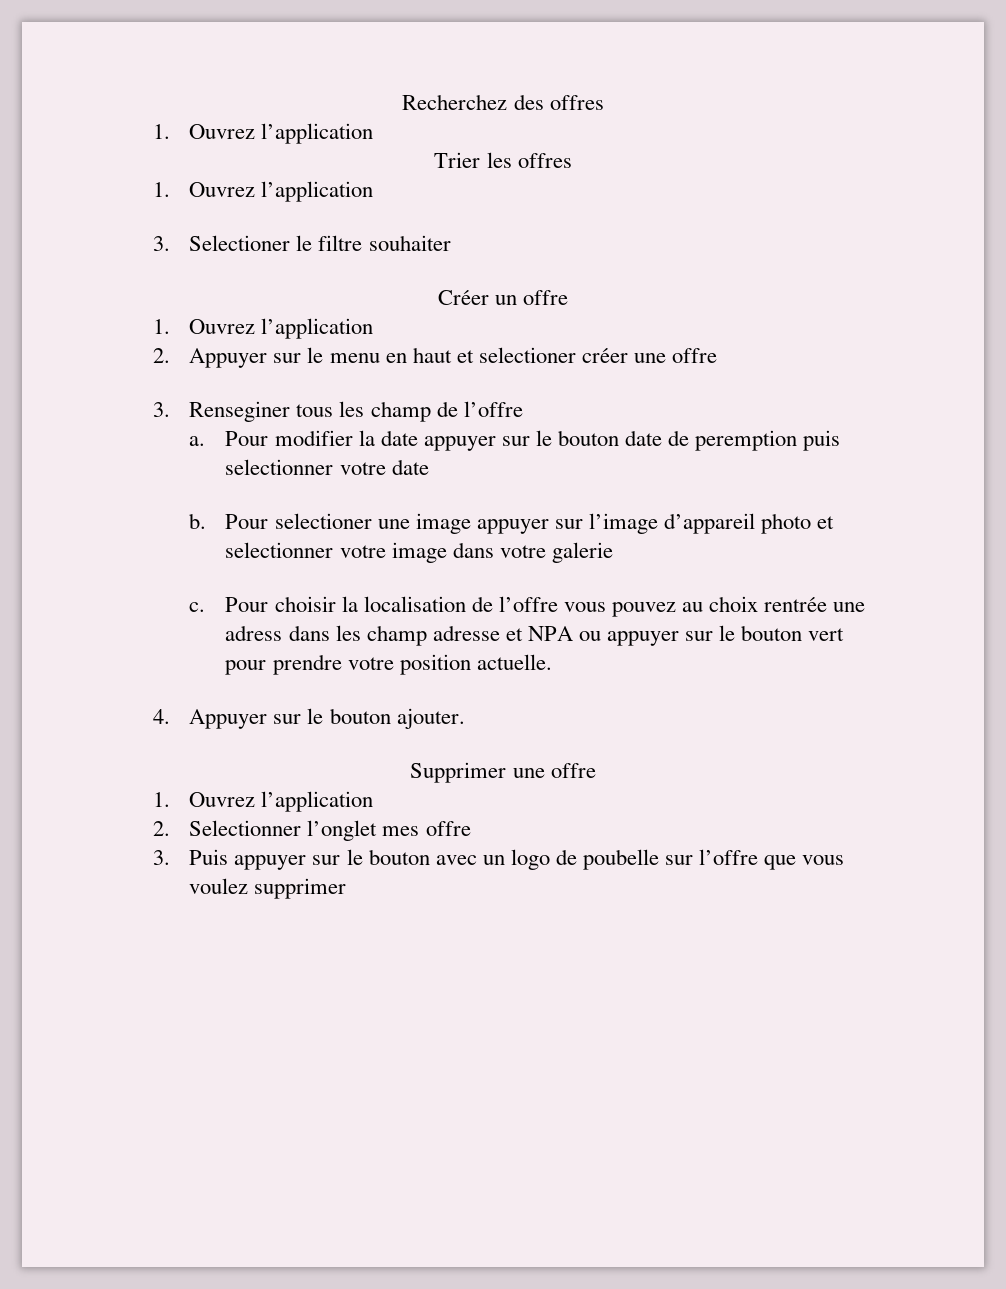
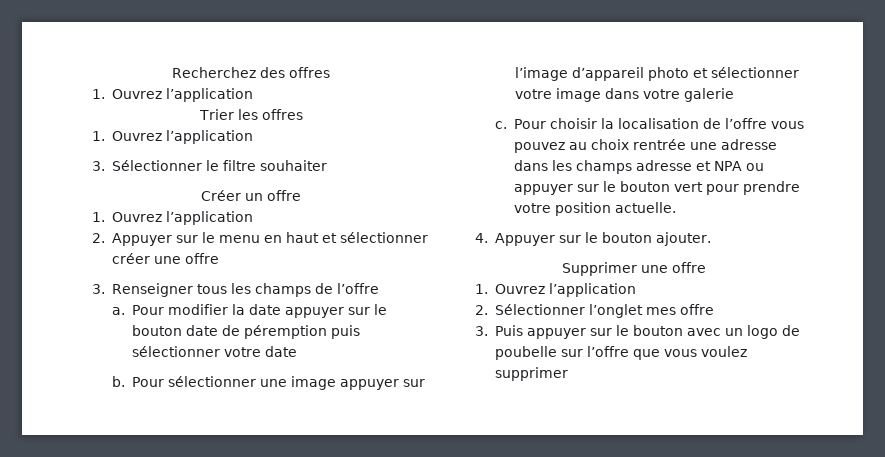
[189,235,291,251] Selectioner -> [112,160,203,171] Sélectionner
[478,347,576,363] selectioner -> [340,232,429,243] sélectionner
[189,401,291,422] Renseginer -> [112,283,194,297] Renseigner
[370,401,431,422] champ -> [255,283,312,297] champs
[695,430,841,451] [225,459,334,475] peremption puis selectionner -> [243,325,360,339] [131,346,220,357] péremption puis sélectionner
[274,513,372,529] selectioner -> [167,376,256,387] sélectionner
[225,542,334,558] selectionner -> [710,67,799,78] sélectionner
[225,625,283,641] adress -> [721,139,778,150] adresse
[366,625,427,646] champ -> [576,160,633,174] champs
[189,820,302,836] Selectionner -> [495,304,586,315] Sélectionner

